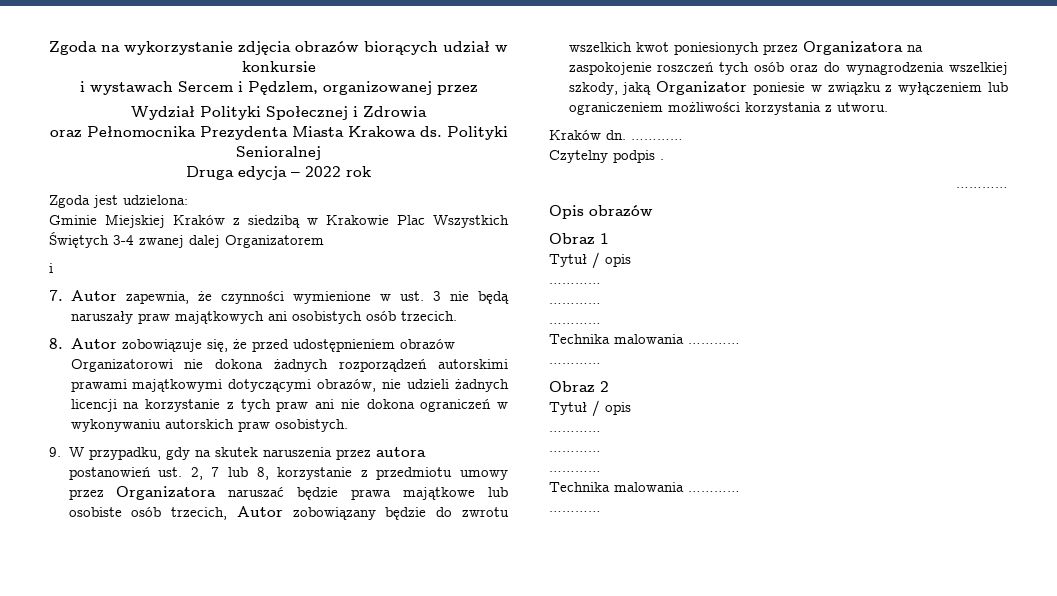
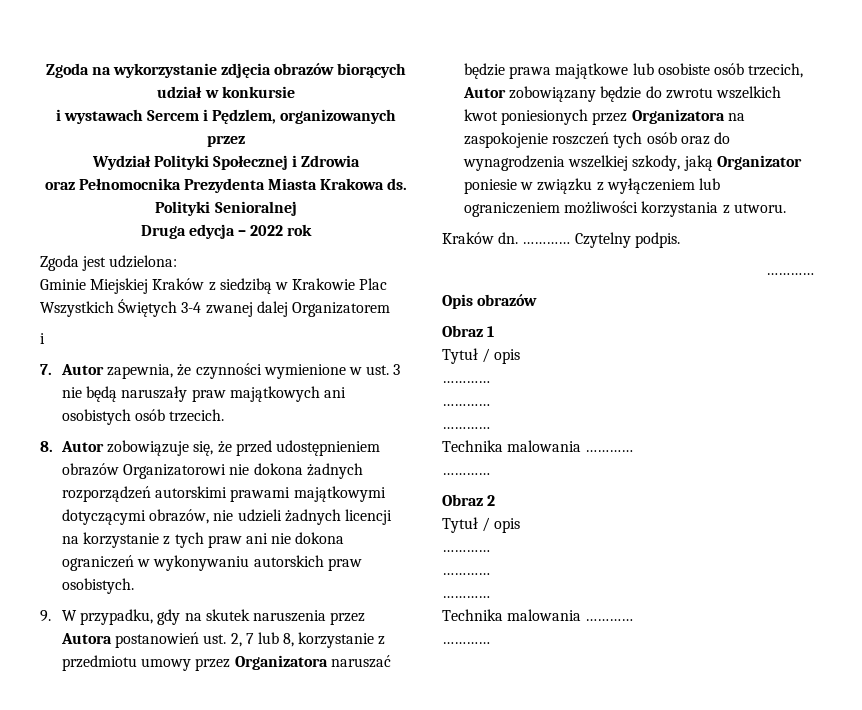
[322,81,432,95] organizowanej -> [280,109,397,124] organizowanych
[375,447,426,457] autora -> [60,633,112,644] Autora
[549,150,664,163] // Czytelny podpis . -> [574,232,680,248] Czytelny podpis.

